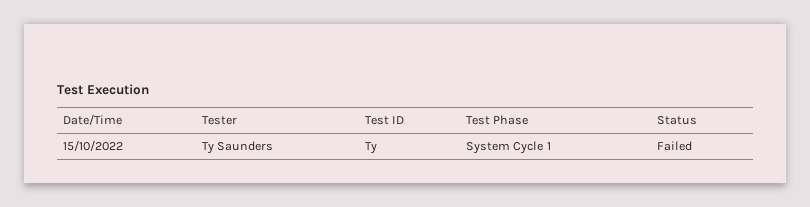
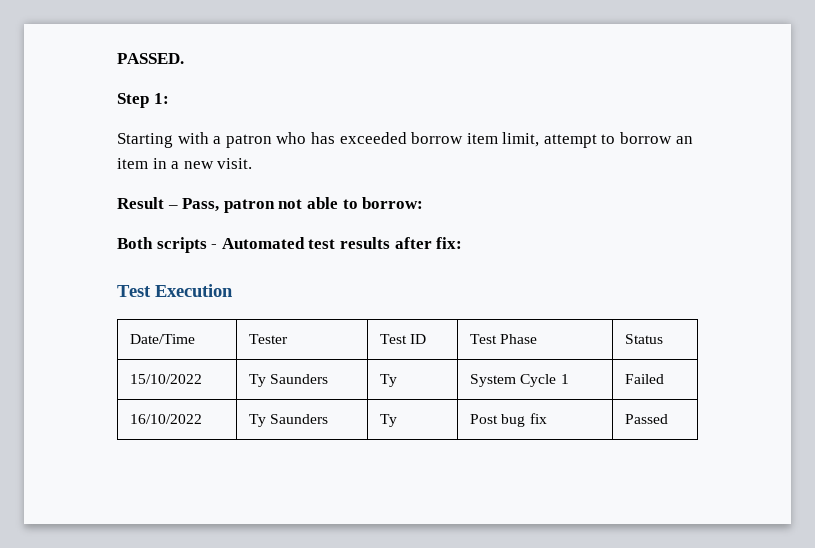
(57, 90) none -> [117,53,184,64] [117,93,169,108] [117,132,693,148] [117,158,253,169] [117,197,424,213] [117,237,463,253] PASSED. // Step 1: // Starting with a patron who has exceeded borrow item limit, attempt to borrow an item in a new visit. // Result – Pass, patron not able to borrow: // Both scripts - Automated test results after fix: //
(692, 146) none -> [130,414,203,424] [249,414,329,427] [380,414,398,427] [470,413,547,427] [625,414,669,424] // 16/10/2022 | Ty Saunders | Ty | Post bug fix | Passed

